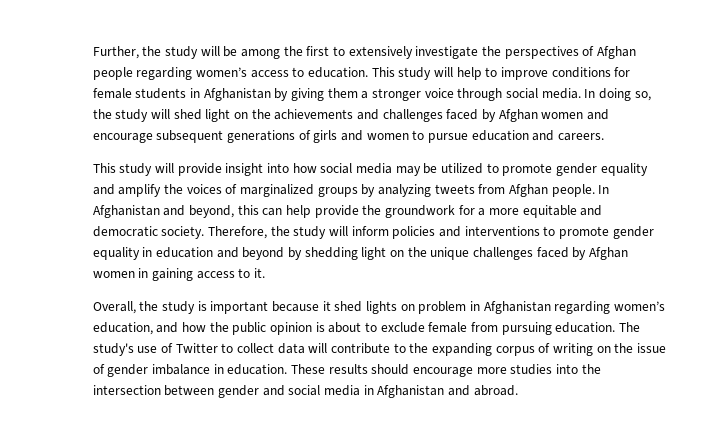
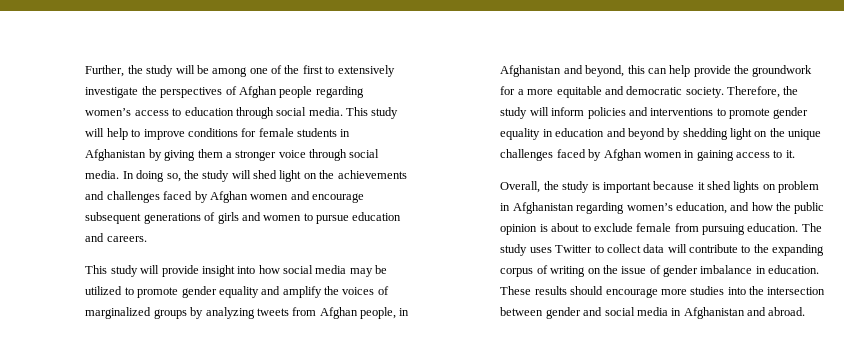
(281, 54) none -> [249,65,283,74] one of
[308,67,369,78] education. -> [184,107,343,119] education through social media.
[551,184,610,197] people. In -> [360,307,410,319] people, in
[92,343,174,356] study's use of -> [500,244,552,256] study uses

